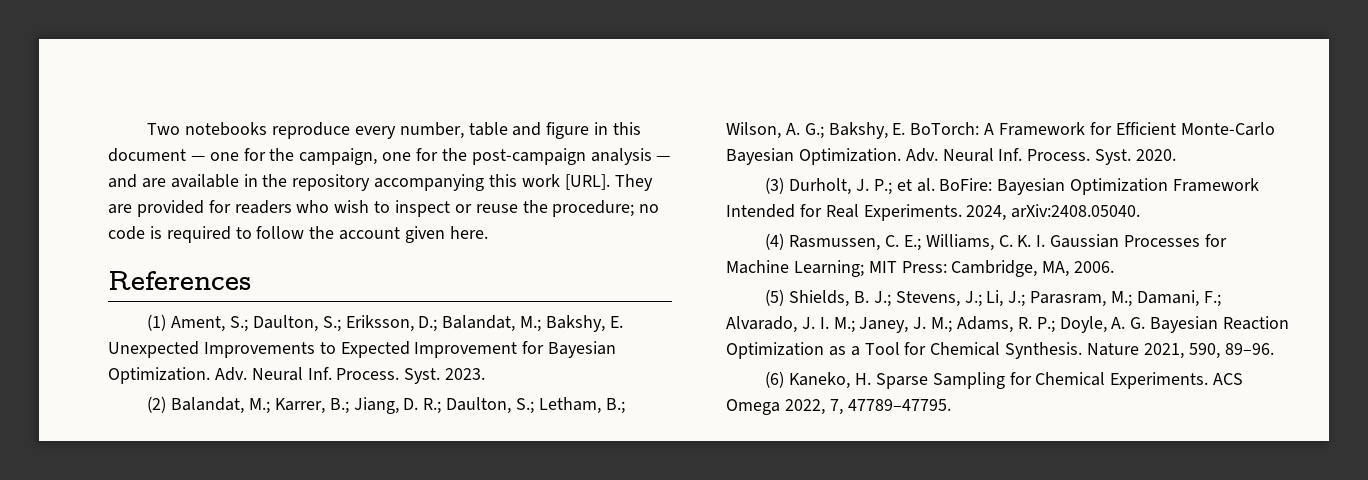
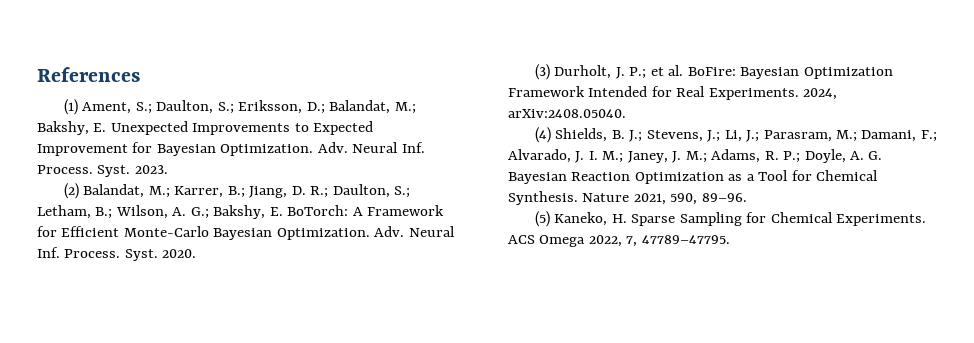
[147,122,641,139] [108,148,671,165] [108,174,653,191] [108,200,660,217] [108,226,488,243] Two notebooks reproduce every number, table and figure in this document — one for the campaign, one for the post-campaign analysis — and are available in the repository accompanying this work [URL]. They are provided for readers who wish to inspect or reuse the procedure; no code is required to follow the account given here. // -> (37, 74) none
[789,234,1227,251] [726,260,1115,277] [765,289,785,306] Rasmussen, C. E.; Williams, C. K. I. Gaussian Processes for Machine Learning; MIT Press: Cambridge, MA, 2006. // (5) -> (551, 135) none
[765,371,785,388] (6) -> [534,211,550,227] (5)

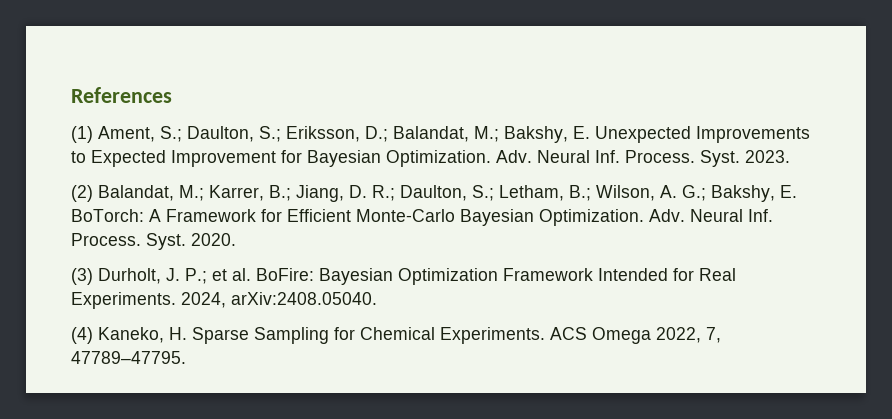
[555,128,937,142] [508,149,883,163] [508,170,879,184] [508,191,747,205] [534,211,550,227] Shields, B. J.; Stevens, J.; Li, J.; Parasram, M.; Damani, F.; Alvarado, J. I. M.; Janey, J. M.; Adams, R. P.; Doyle, A. G. Bayesian Reaction Optimization as a Tool for Chemical Synthesis. Nature 2021, 590, 89–96. // (5) -> (93, 335) none

